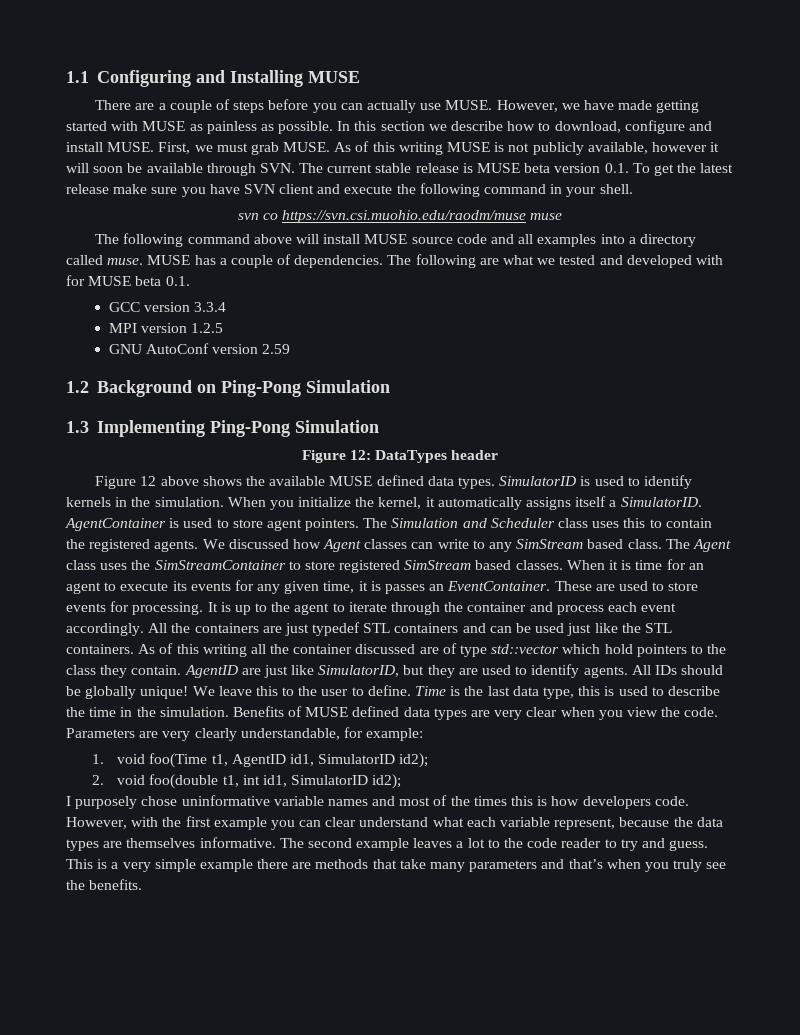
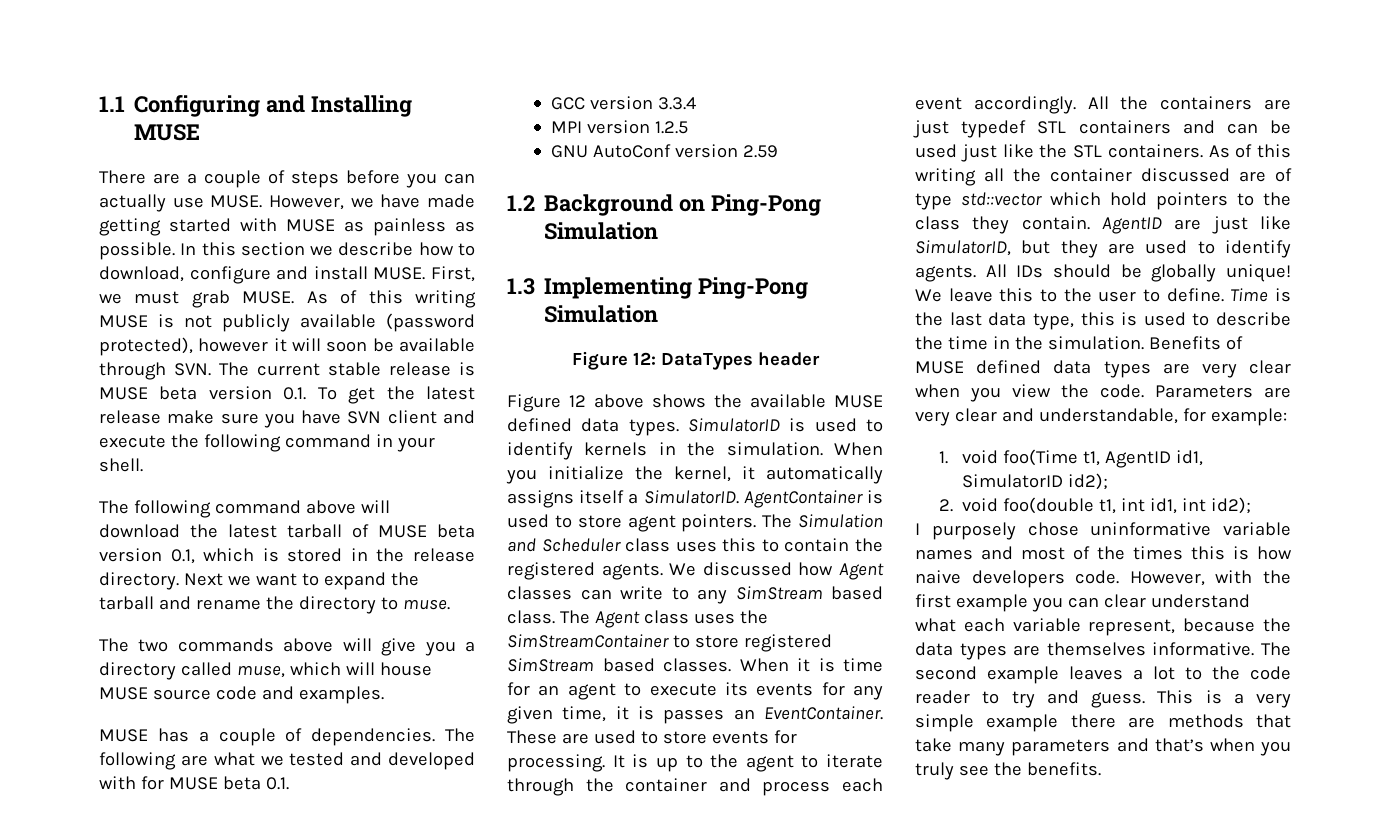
[587,142,648,154] available, -> [300,313,475,332] [99,337,193,356] available (password protected),
[237,210,563,223] // svn co https://svn.csi.muohio.edu/raodm/muse muse -> (143, 465) none
[323,234,696,247] [66,255,144,265] install MUSE source code and all examples into a directory called muse. -> [99,524,475,538] [99,548,475,564] [99,572,419,590] [99,596,450,614] [99,638,476,656] [99,662,432,680] [99,686,384,704] download the latest tarball of MUSE beta version 0.1, which is stored in the release directory. Next we want to expand the tarball and rename the directory to muse. // The two commands above will give you a directory called muse, which will house MUSE source code and examples. //
[194,728,237,741] clearly -> [954,408,1034,422] clear and
[291,775,369,785] SimulatorID -> [1182,498,1207,512] int
(580, 801) none -> [915,570,961,584] naive

